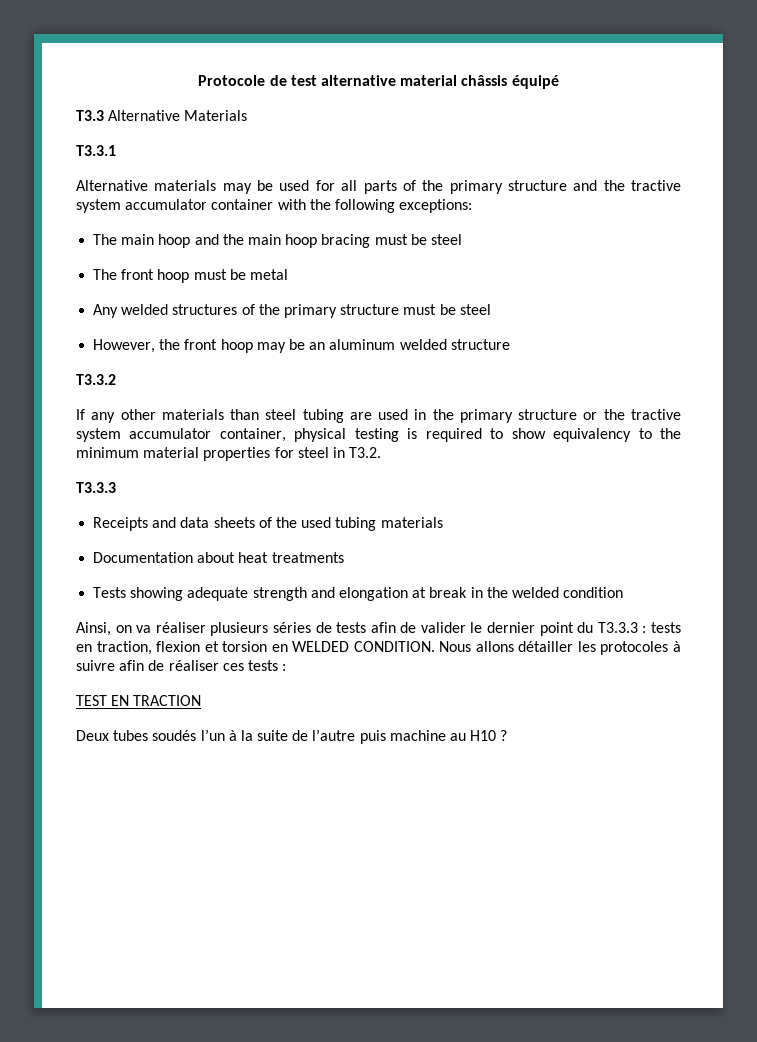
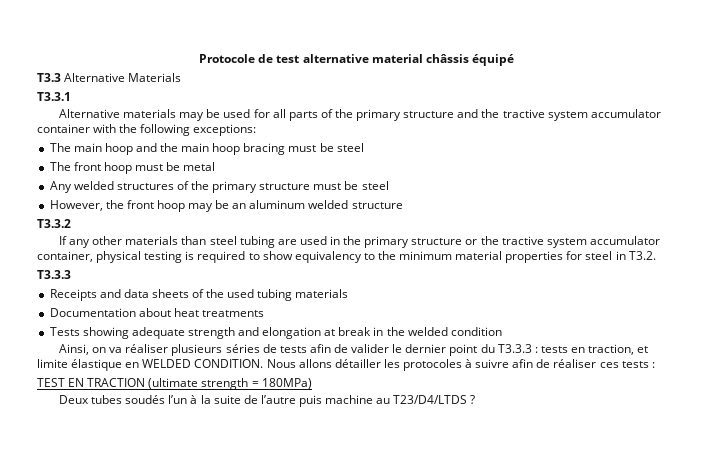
[156,641,268,652] flexion et torsion -> [637,346,649,353] [37,359,123,371] et limite élastique
(202, 700) none -> [148,378,312,390] (ultimate strength = 180MPa)
[470,730,497,741] H10 -> [393,395,468,404] T23/D4/LTDS

